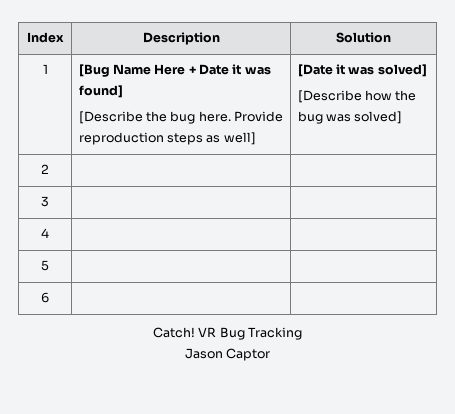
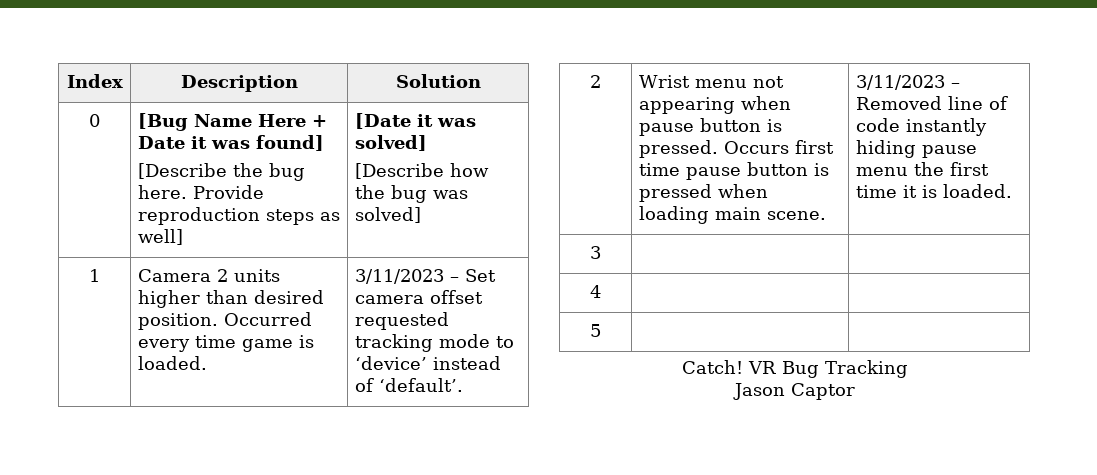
[42,64,48,74] 1 -> [89,114,100,127] 0
[41,164,49,174] 2 | | -> [89,269,100,282] [137,269,280,282] [137,290,324,308] [137,312,312,330] [137,335,314,352] [137,356,207,370] [354,269,496,284] [354,290,483,304] [354,312,449,330] [354,334,514,352] [354,356,501,370] [354,378,463,392] [590,75,601,88] [638,75,784,88] [638,96,791,114] [638,118,782,136] [638,140,834,158] [638,162,829,180] [638,184,768,202] [638,206,826,224] [855,75,960,90] [855,96,1008,110] [855,118,987,136] [855,140,977,158] [855,162,989,176] [855,184,1012,198] 1 | Camera 2 units higher than desired position. Occurred every time game is loaded. | 3/11/2023 – Set camera offset requested tracking mode to ‘device’ instead of ‘default’. // 2 | Wrist menu not appearing when pause button is pressed. Occurs first time pause button is pressed when loading main scene. | 3/11/2023 – Removed line of code instantly hiding pause menu the first time it is loaded.
[41,292,49,303] // 6 | | -> (601, 330) none

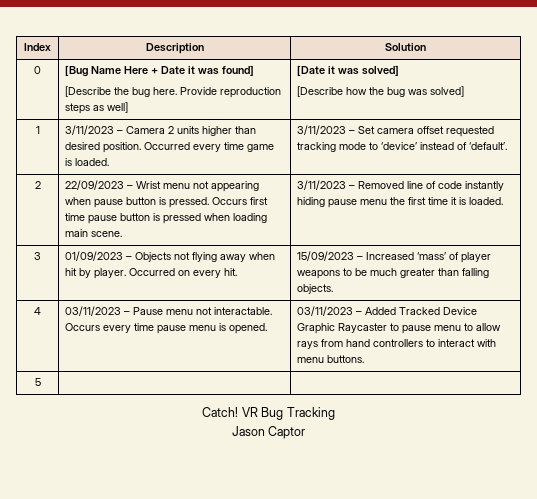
(100, 275) none -> [65,125,124,135] 3/11/2023 –
(601, 81) none -> [65,180,134,190] 22/09/2023 –
[590,285,601,298] | // 4 | | -> [65,251,276,262] [65,268,238,279] [297,251,492,263] [297,268,490,279] [297,284,334,294] [34,307,41,315] [65,306,273,316] [65,323,268,334] [297,306,478,316] [297,323,502,334] [297,339,497,349] [297,355,365,363] 01/09/2023 – Objects not flying away when hit by player. Occurred on every hit. | 15/09/2023 – Increased ‘mass’ of player weapons to be much greater than falling objects. // 4 | 03/11/2023 – Pause menu not interactable. Occurs every time pause menu is opened. | 03/11/2023 – Added Tracked Device Graphic Raycaster to pause menu to allow rays from hand controllers to interact with menu buttons.

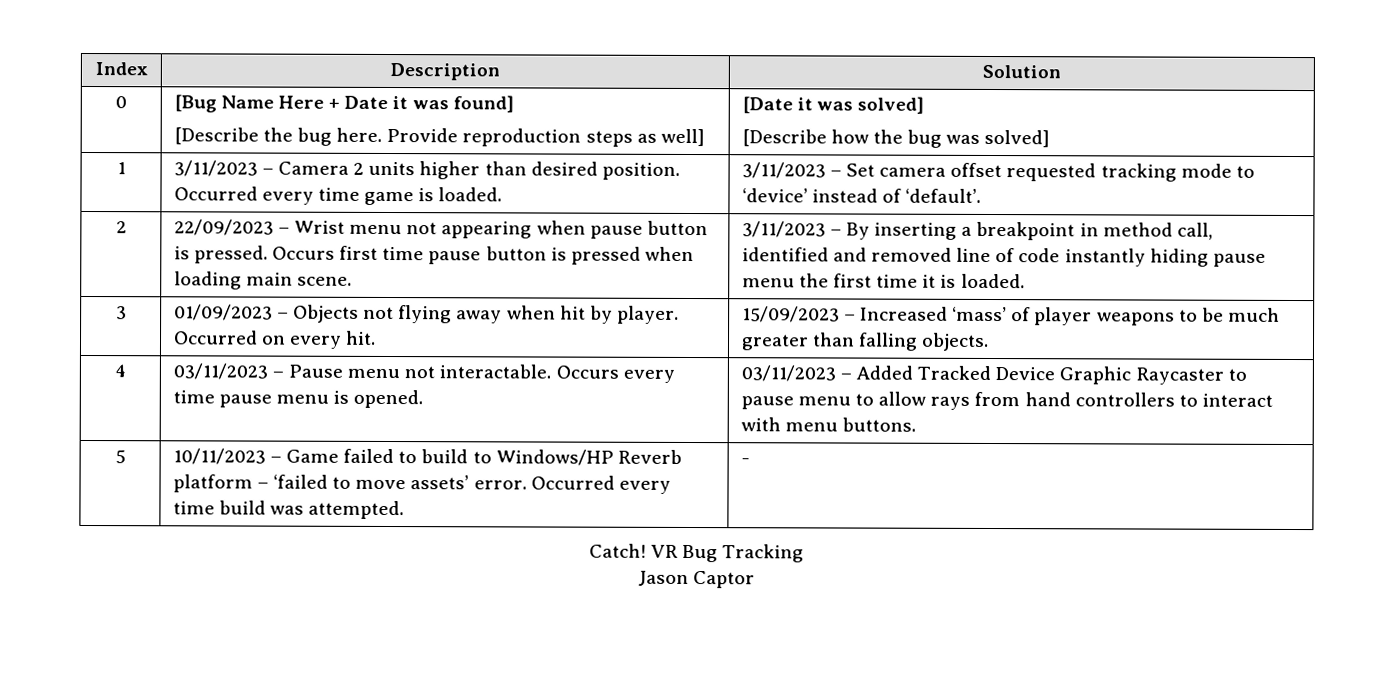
[358,181,405,189] Removed -> [846,221,1213,241] [741,247,953,262] By inserting a breakpoint in method call, identified and removed
(41, 382) | -> [172,448,682,466] [172,474,671,494] [172,500,405,520] [740,458,750,465] 10/11/2023 – Game failed to build to Windows/HP Reverb platform – ‘failed to move assets’ error. Occurred every time build was attempted. | -

